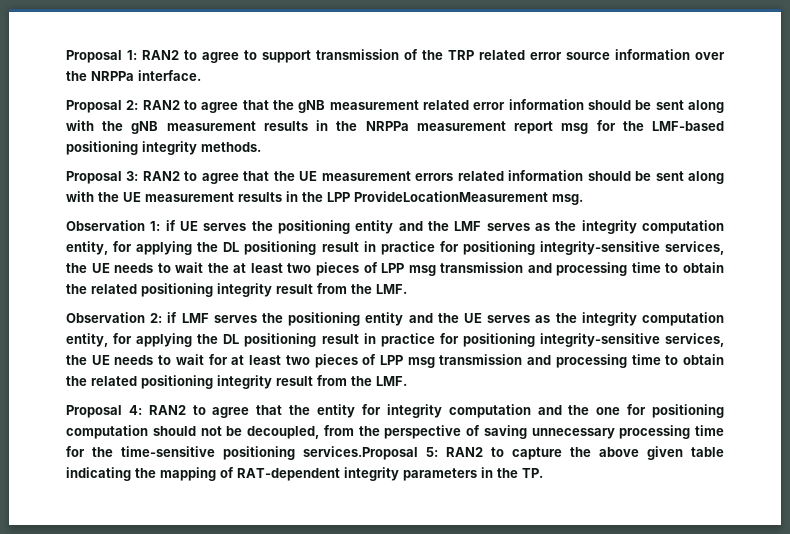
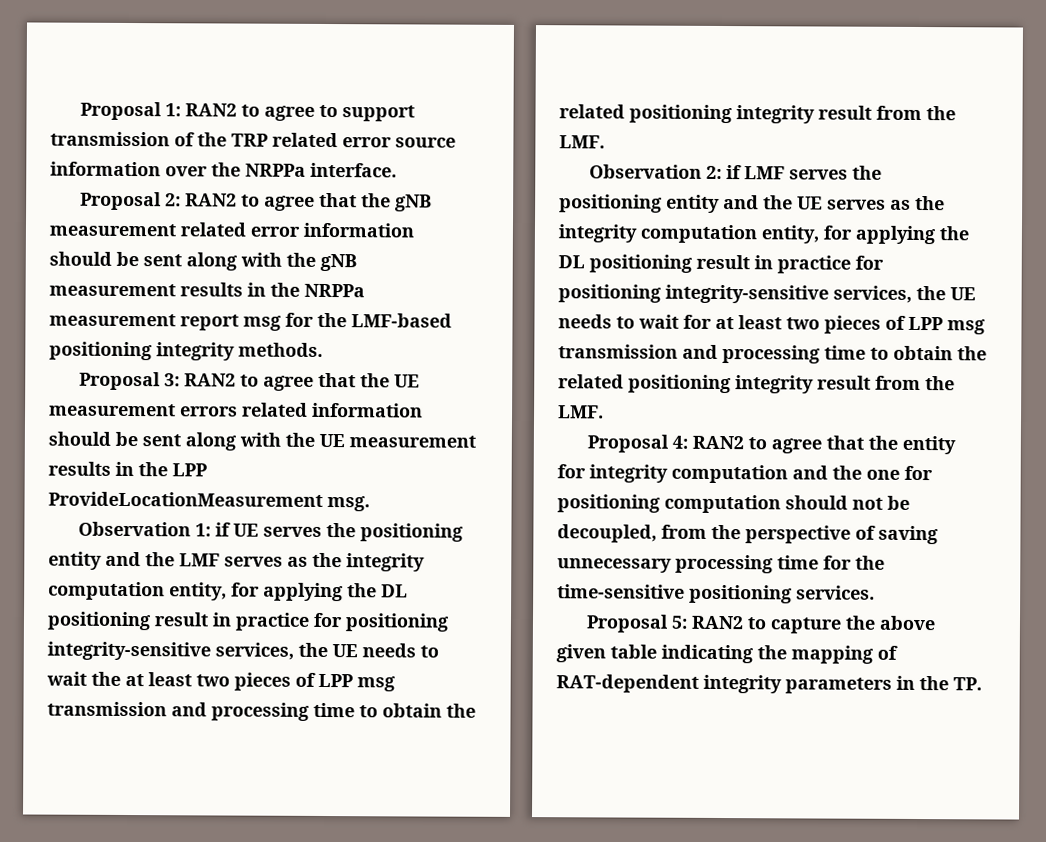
[303,446,418,460] services.Proposal -> [796,585,875,600] [586,614,670,633] services. // Proposal

